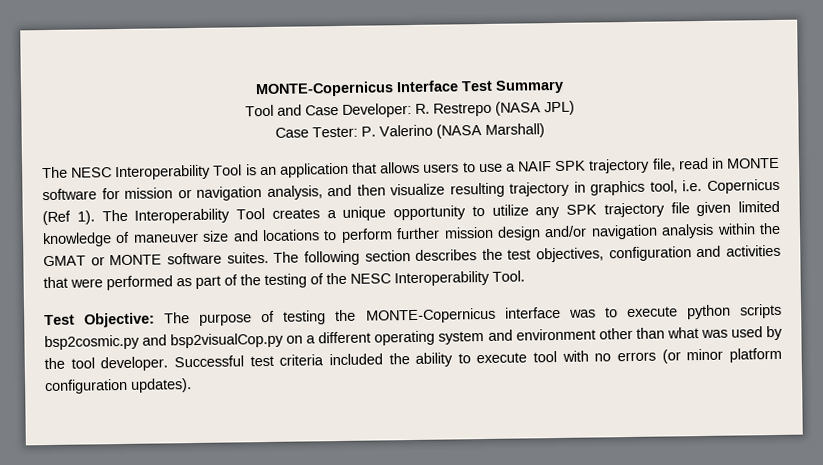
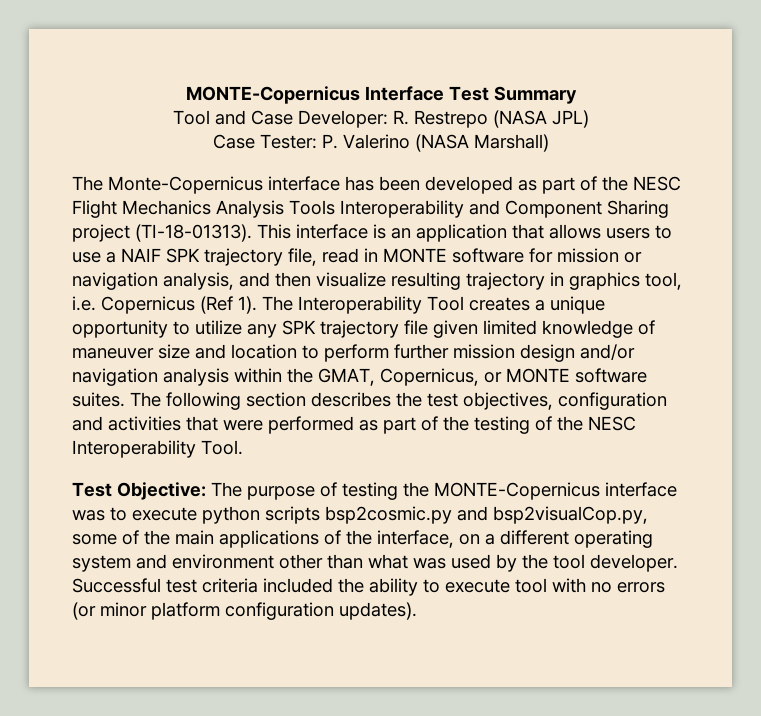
[71,164,243,181] NESC Interoperability Tool -> [108,176,681,194] [72,200,669,218] [72,224,368,242] Monte-Copernicus interface has been developed as part of the NESC Flight Mechanics Analysis Tools Interoperability and Component Sharing project (TI-18-01313). This interface
[262,229,320,242] locations -> [231,344,297,359] location
[43,255,86,267] GMAT -> [318,368,479,386] GMAT, Copernicus,
[170,332,285,349] bsp2visualCop.py -> [493,506,648,524] [72,530,454,548] bsp2visualCop.py, some of the main applications of the interface,

